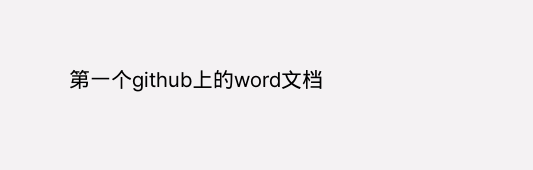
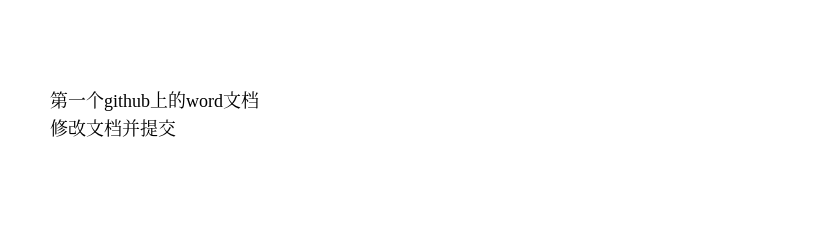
(323, 79) none -> [50,119,176,137] // 修改文档并提交

